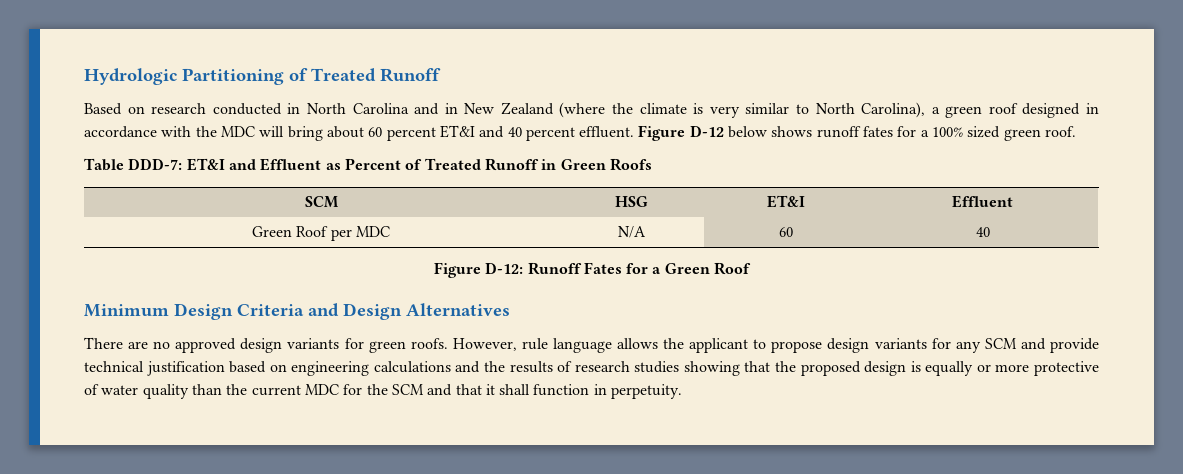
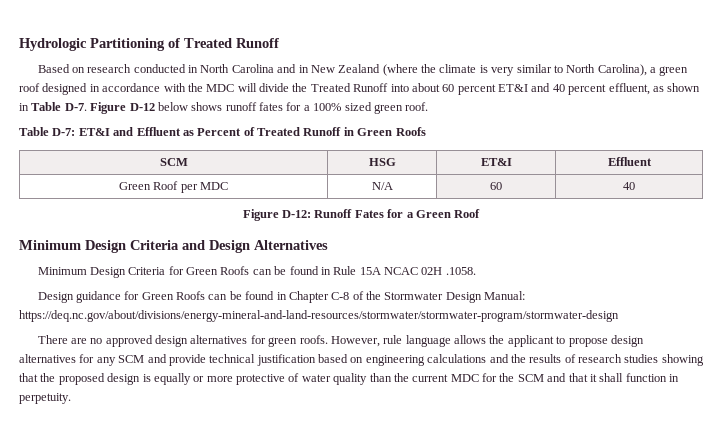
[287,126,323,141] bring -> [259,83,409,92] divide the Treated Runoff into
[579,126,635,138] effluent. -> [608,83,701,95] [19,102,87,111] effluent, as shown in Table D-7.
[128,158,183,170] DDD-7: -> [52,128,76,136] D-7:
(510, 309) none -> [37,266,476,278] [37,291,526,303] [19,310,619,322] // Minimum Design Criteria for Green Roofs can be found in Rule 15A NCAC 02H .1058. // Design guidance for Green Roofs can be found in Chapter C-8 of the Stormwater Design Manual: https://deq.nc.gov/about/divisions/energy-mineral-and-land-resources/stormwater/stormwater-program/stormwater-design
[287,338,340,349] variants -> [190,335,248,344] alternatives
[874,338,927,349] variants -> [19,354,76,363] alternatives

